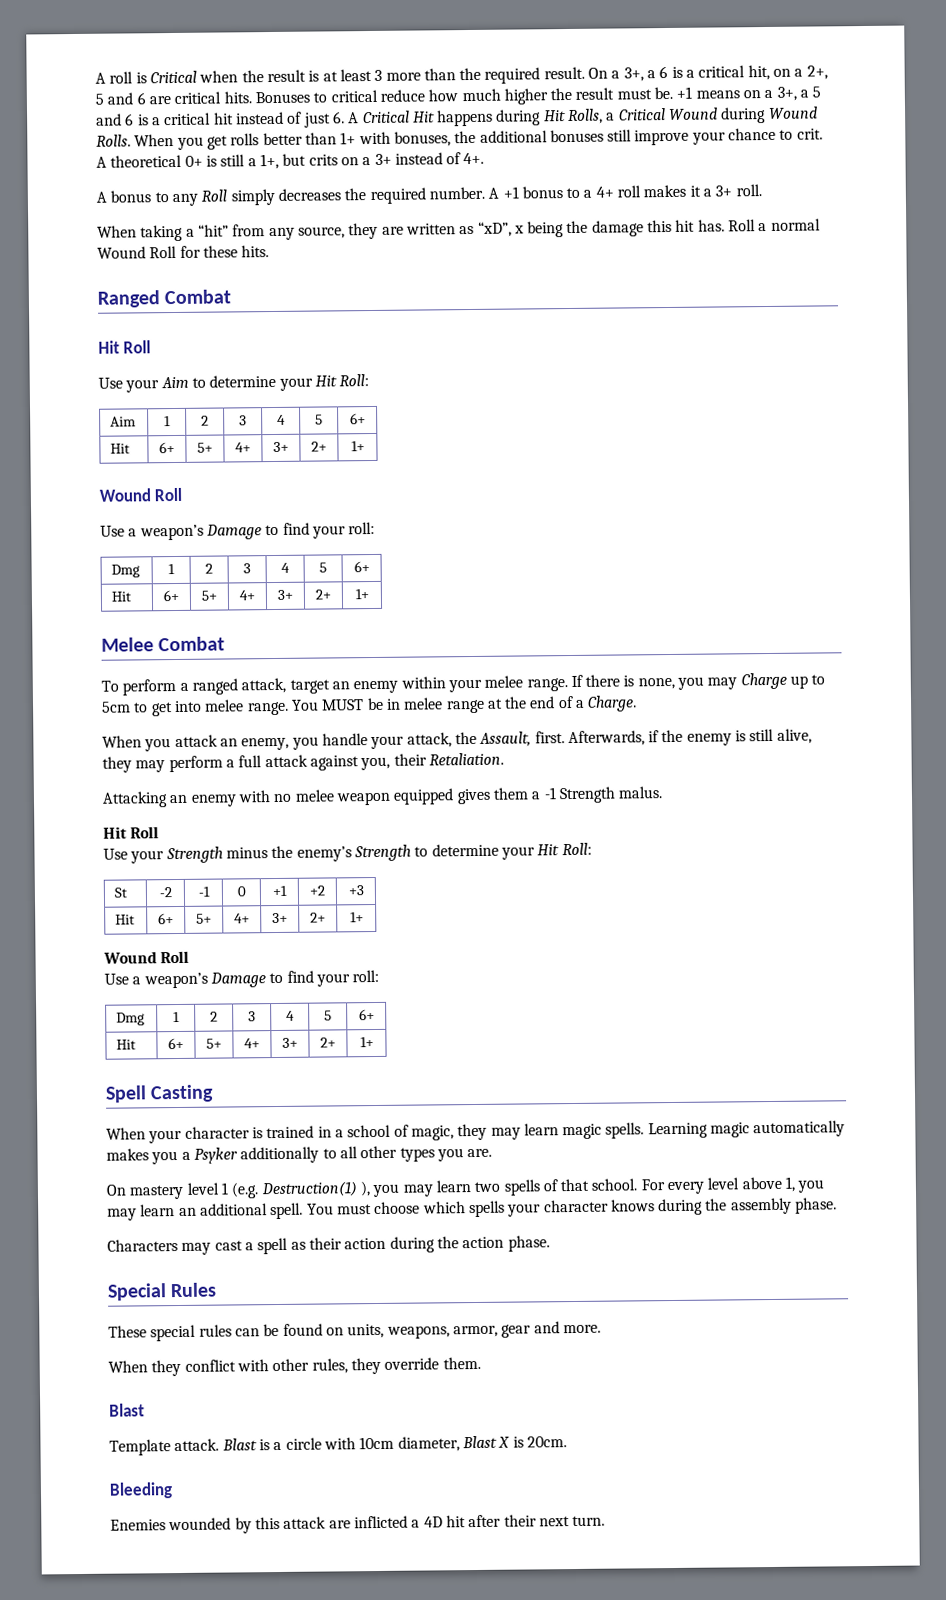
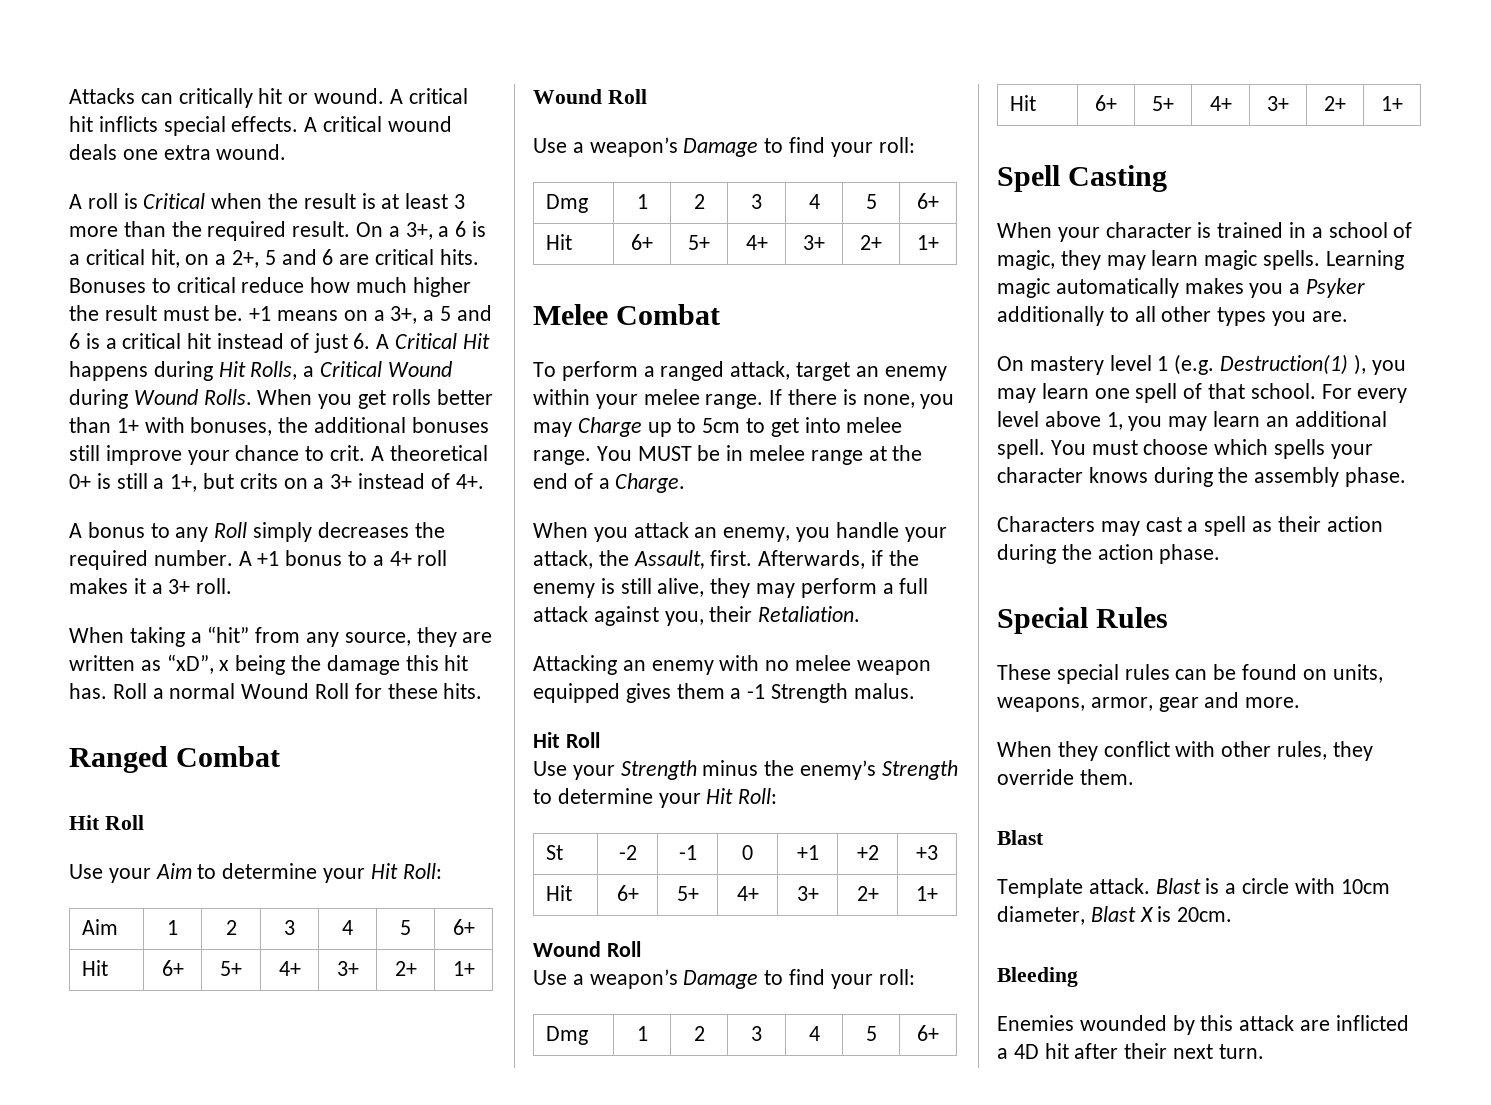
(95, 78) none -> [69,88,468,108] [69,116,452,136] [69,144,287,160] Attacks can critically hit or wound. A critical hit inflicts special effects. A critical wound deals one extra wound. //
[474,1179,541,1196] two spells -> [1094,383,1178,403] one spell

